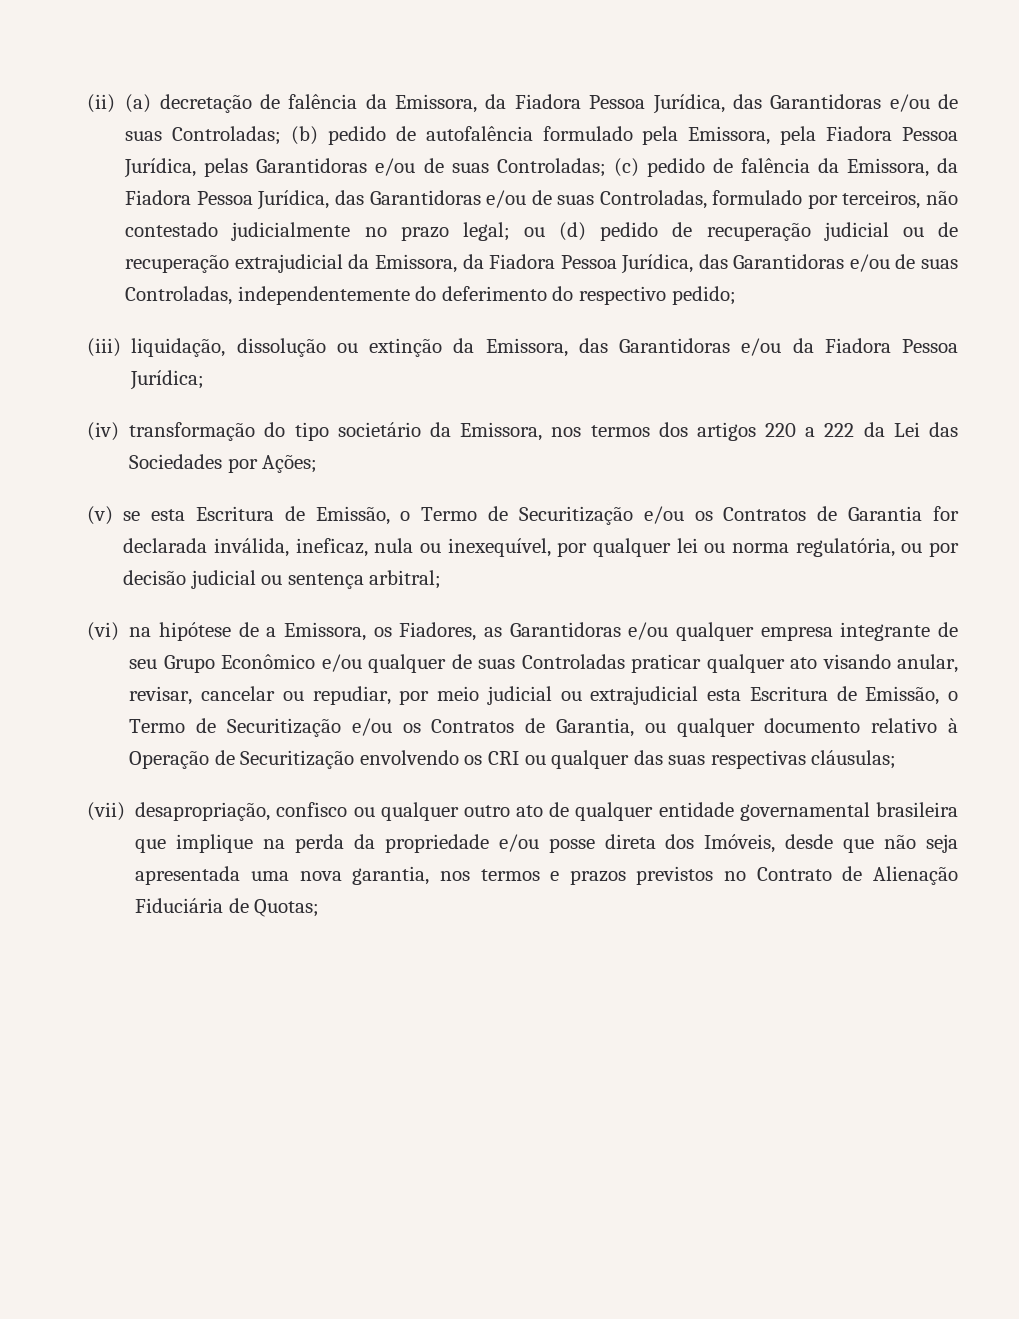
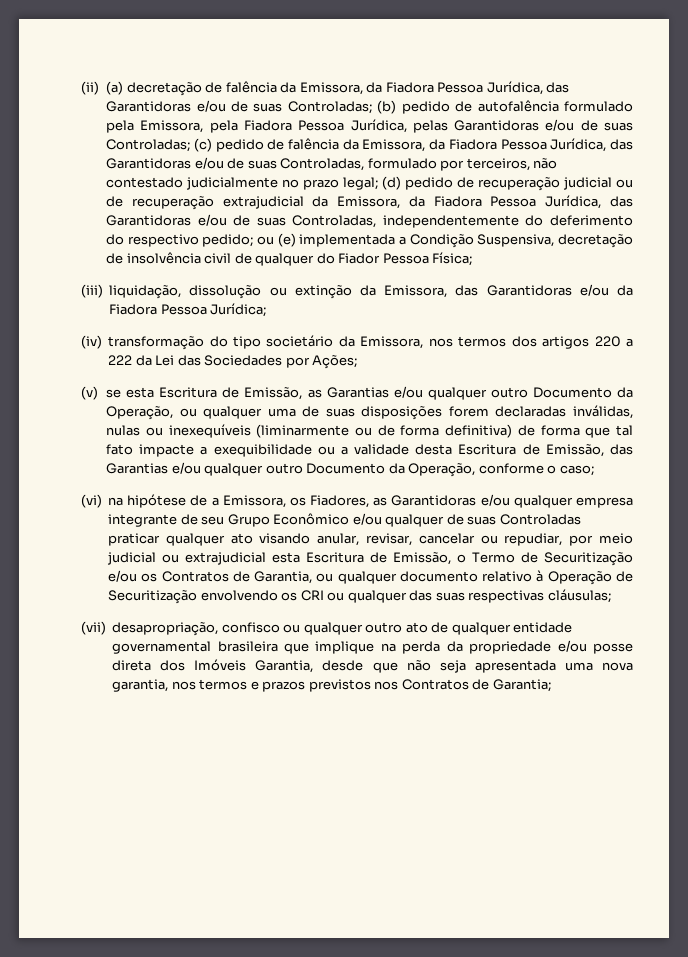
[523,227,545,237] ou -> (379, 183) none
(736, 295) none -> [257,233,633,248] [106,252,473,266] ou (e) implementada a Condição Suspensiva, decretação de insolvência civil de qualquer do Fiador Pessoa Física;
[400,506,960,525] [123,538,959,557] [123,570,442,589] o Termo de Securitização e/ou os Contratos de Garantia for declarada inválida, ineficaz, nula ou inexequível, por qualquer lei ou norma regulatória, ou por decisão judicial ou sentença arbitral; -> [307,386,633,400] [106,405,634,420] [106,424,634,438] [106,444,633,457] [106,462,594,477] as Garantias e/ou qualquer outro Documento da Operação, ou qualquer uma de suas disposições forem declaradas inválidas, nulas ou inexequíveis (liminarmente ou de forma definitiva) de forma que tal fato impacte a exequibilidade ou a validade desta Escritura de Emissão, das Garantias e/ou qualquer outro Documento da Operação, conforme o caso;
[704,834,776,853] Imóveis, -> [194,659,314,673] Imóveis Garantia,
[724,866,958,885] [135,898,320,917] no Contrato de Alienação Fiduciária de Quotas; -> [374,679,551,692] nos Contratos de Garantia;

